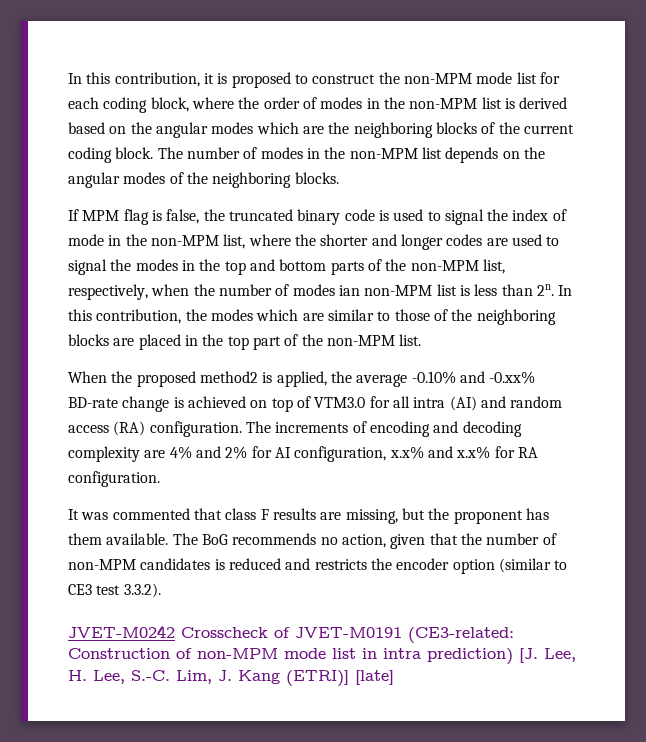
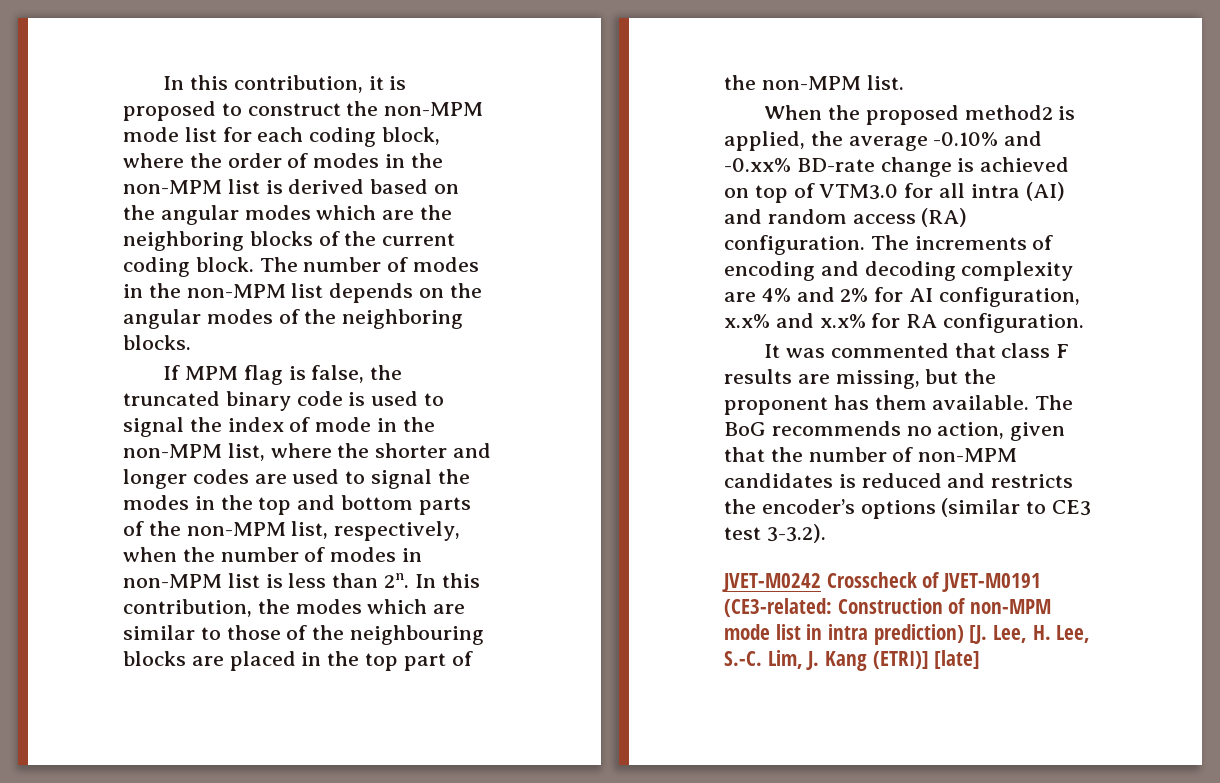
[338,285,360,296] ian -> [402,548,423,562] in
[476,309,556,325] neighboring -> [350,625,485,645] neighbouring
[396,558,495,574] encoder option -> [761,499,936,519] encoder’s options
[123,583,161,598] 3.3.2). -> [766,524,826,543] 3-3.2).

